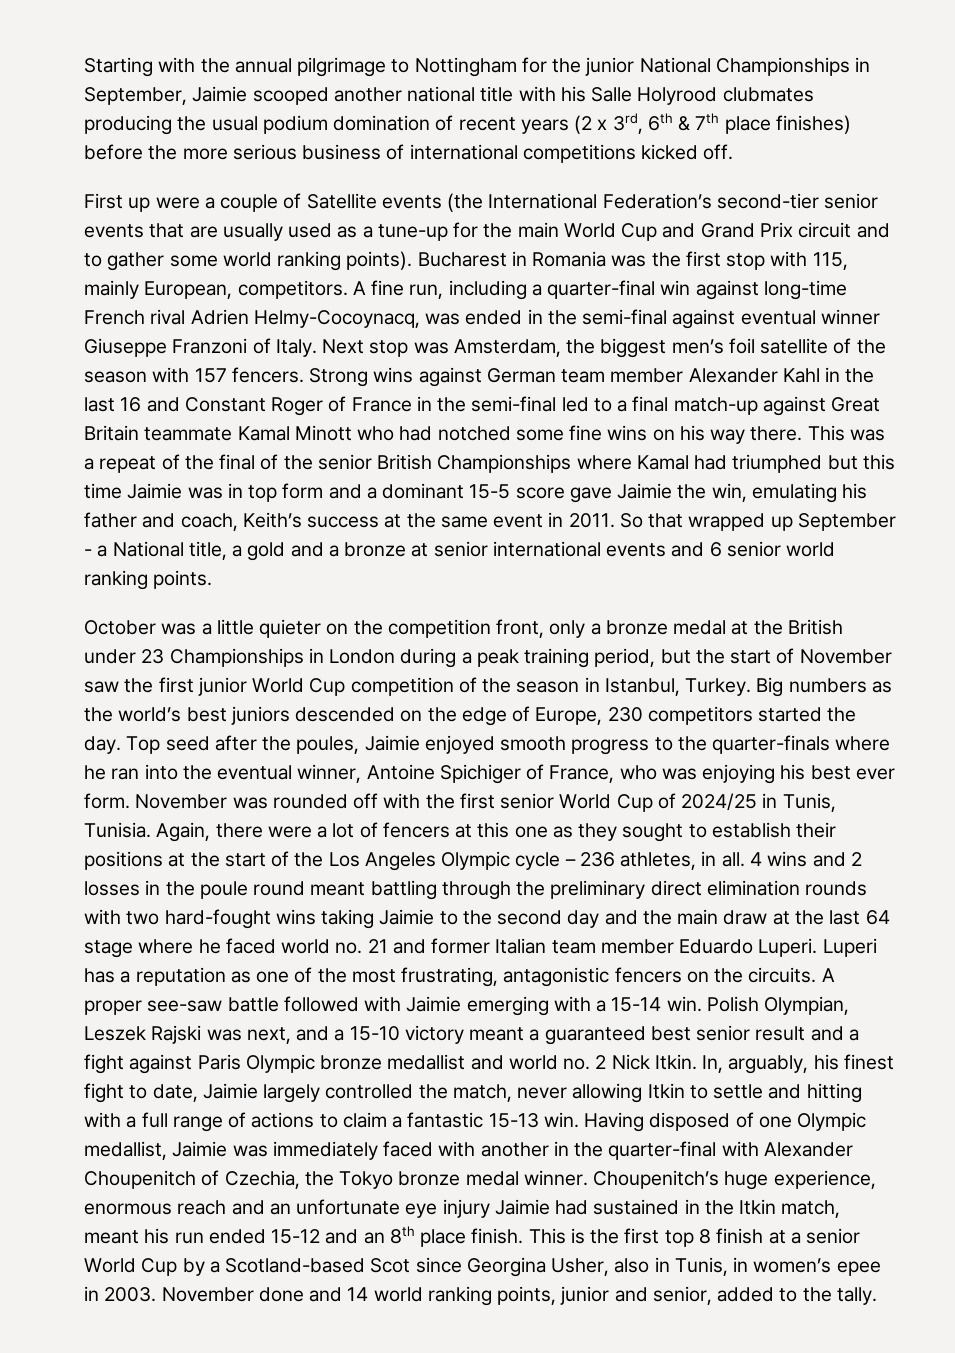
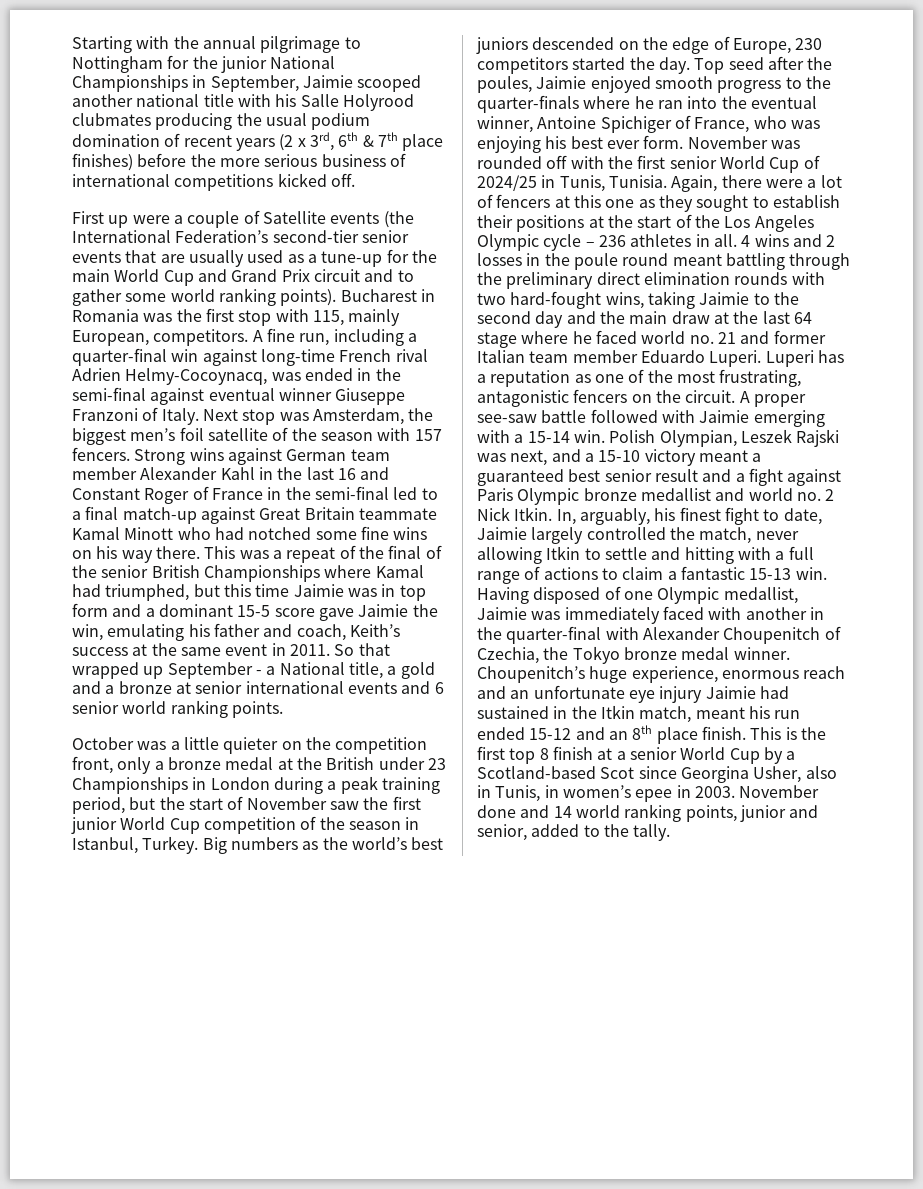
[732,454,823,473] triumphed -> [105,584,190,601] triumphed,
[620,852,697,870] athletes, -> [630,234,692,247] athletes
[275,909,316,925] wins -> [605,292,644,309] wins,
[748,967,817,983] circuits. -> [685,390,736,403] circuit.

